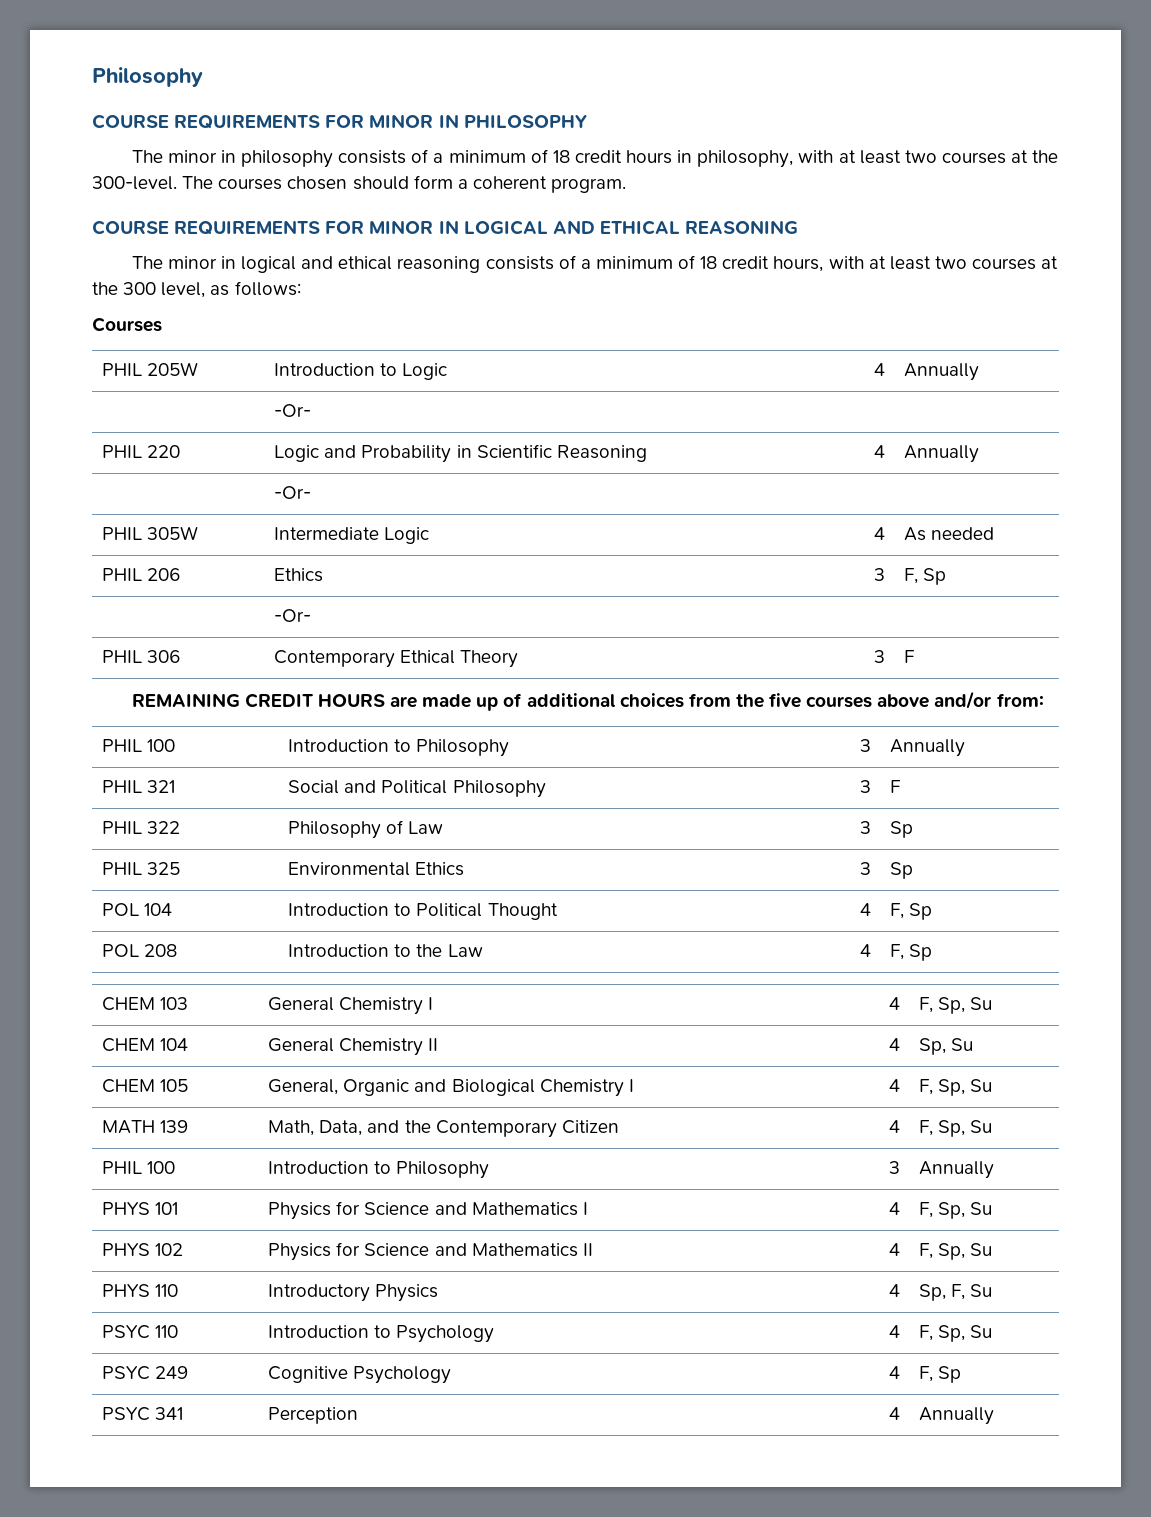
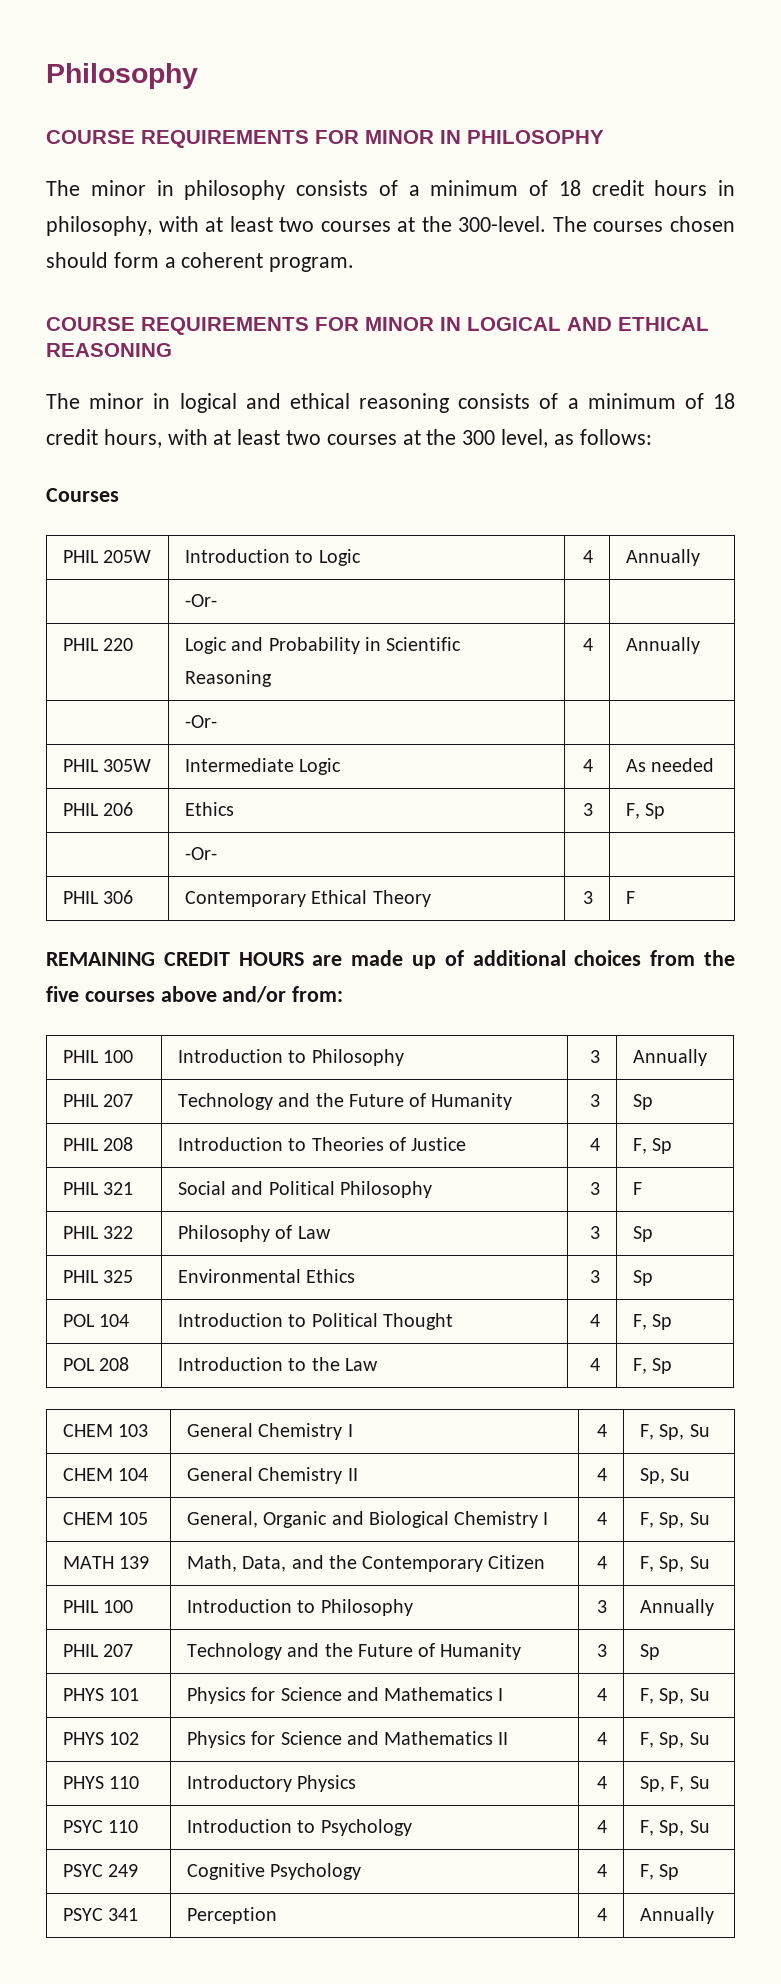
(966, 748) none -> [63,1094,134,1107] [178,1093,513,1110] [589,1094,600,1107] [633,1094,654,1110] [63,1137,134,1151] [178,1137,467,1151] [589,1138,600,1151] [633,1138,673,1154] // PHIL 207 | Technology and the Future of Humanity | 3 | Sp // PHIL 208 | Introduction to Theories of Justice | 4 | F, Sp
(995, 1170) none -> [63,1644,134,1657] [187,1643,522,1660] [596,1644,607,1657] [640,1644,661,1660] // PHIL 207 | Technology and the Future of Humanity | 3 | Sp

